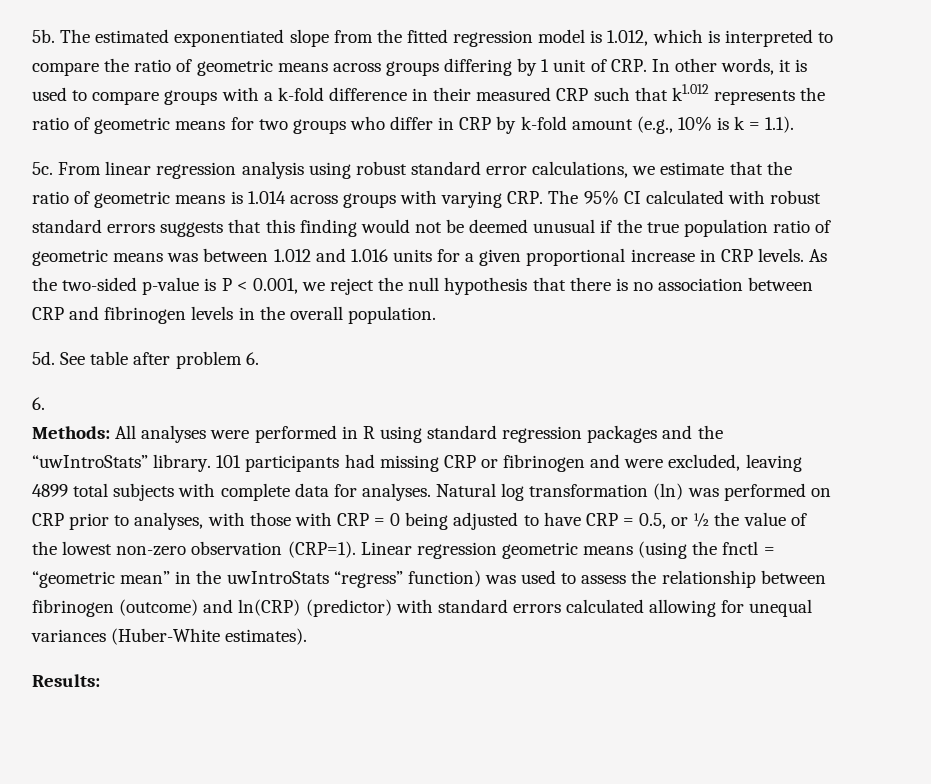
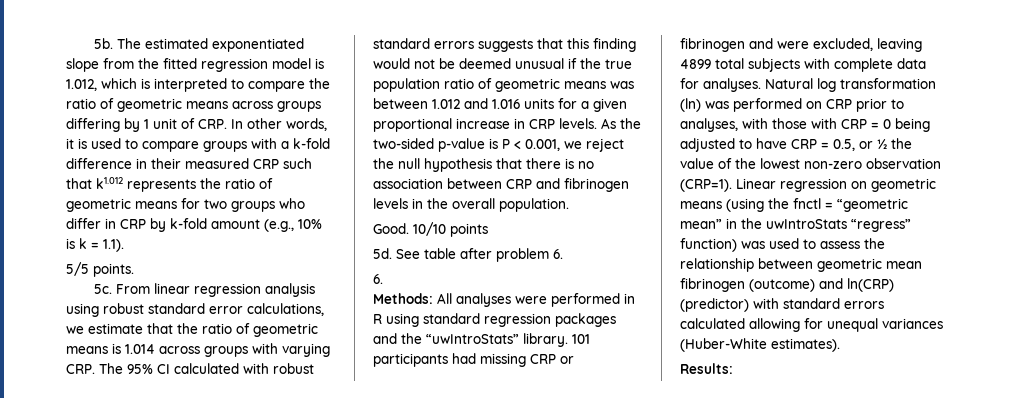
(795, 124) none -> [66,262,134,277] // 5/5 points.
(436, 315) none -> [373,222,488,237] // Good. 10/10 points
(497, 550) none -> [851,181,867,189] on
(826, 577) none -> [817,258,922,272] geometric mean

